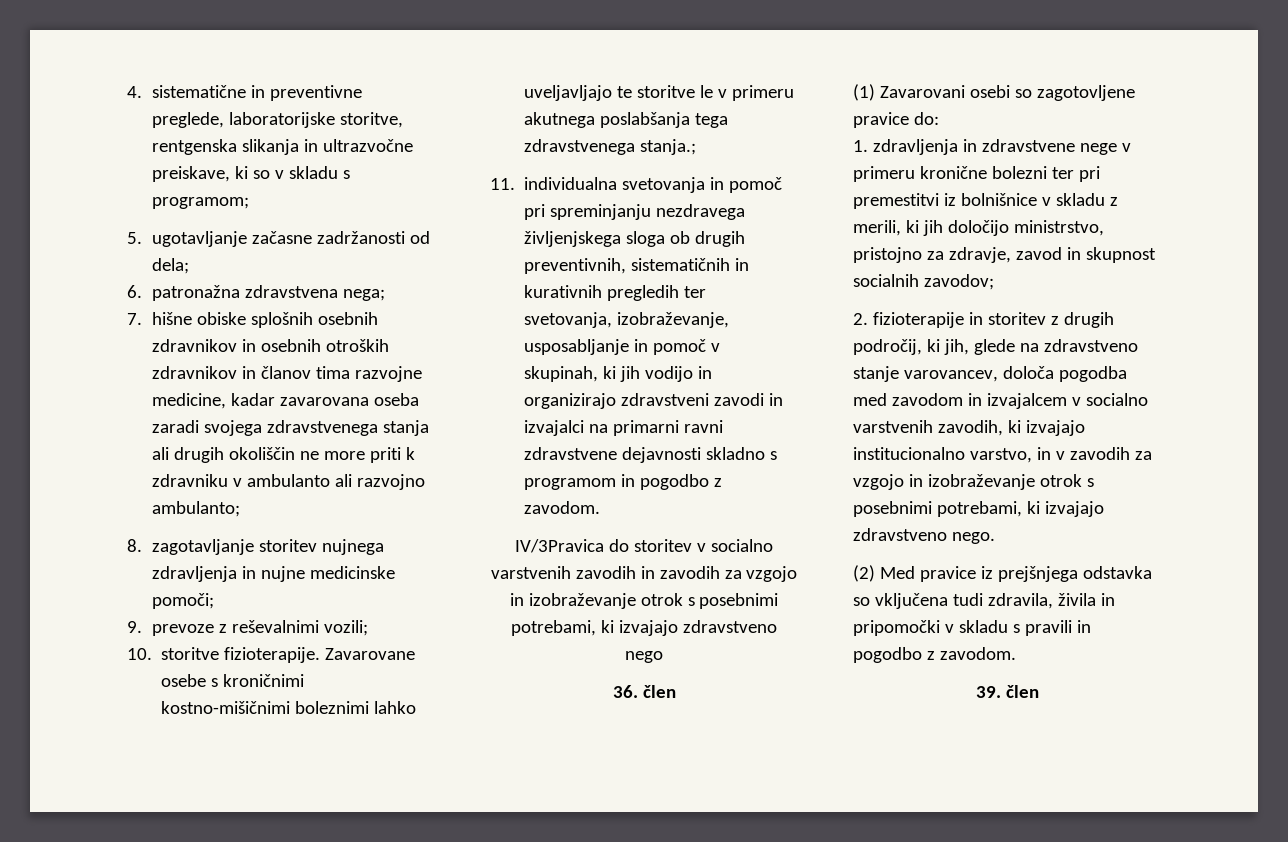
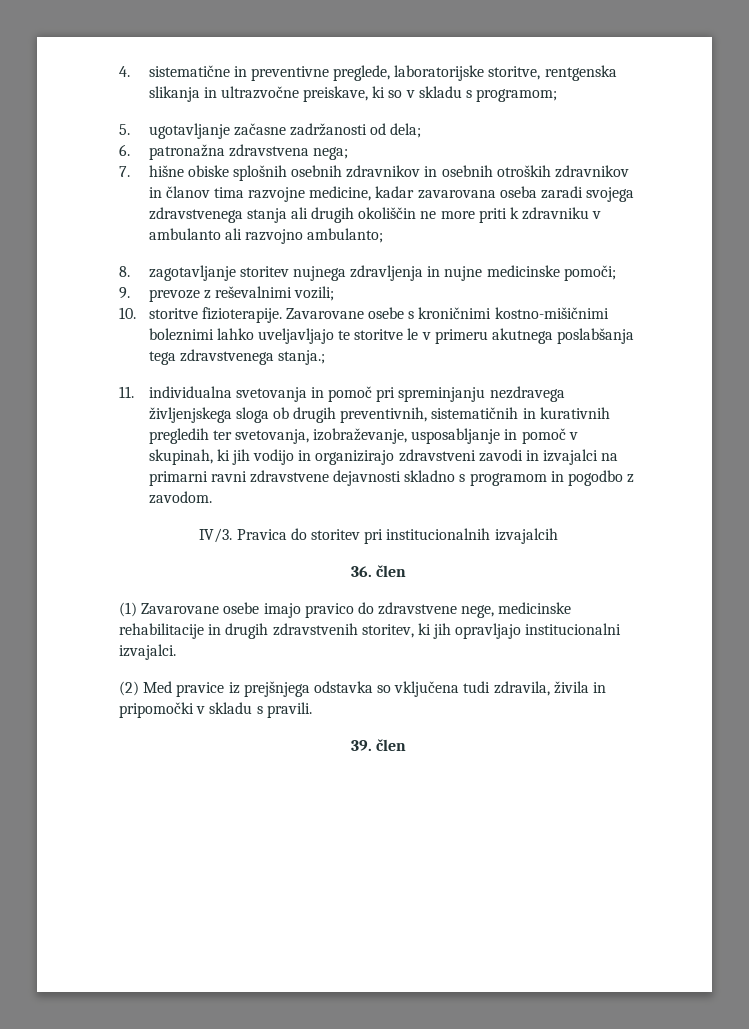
[515,539,773,553] [490,566,798,582] [509,593,779,609] [511,620,777,636] [625,651,663,663] [612,685,676,698] [853,84,1135,101] [853,112,939,128] [853,139,1131,155] [853,166,1100,182] [853,193,1118,209] [853,220,1104,236] [853,247,1156,263] [853,274,994,290] [853,312,1114,328] [853,339,1138,355] [853,366,1127,382] [853,393,1148,409] [853,420,1085,436] [853,447,1152,463] [853,474,1094,490] [853,501,1104,517] [853,528,995,544] IV/3Pravica do storitev v socialno varstvenih zavodih in zavodih za vzgojo in izobraževanje otrok s posebnimi potrebami, ki izvajajo zdravstveno nego // 36. člen // (1) Zavarovani osebi so zagotovljene pravice do: // 1. zdravljenja in zdravstvene nege v primeru kronične bolezni ter pri premestitvi iz bolnišnice v skladu z merili, ki jih določijo ministrstvo, pristojno za zdravje, zavod in skupnost socialnih zavodov; // 2. fizioterapije in storitev z drugih področij, ki jih, glede na zdravstveno stanje varovancev, določa pogodba med zavodom in izvajalcem v socialno varstvenih zavodih, ki izvajajo institucionalno varstvo, in v zavodih za vzgojo in izobraževanje otrok s posebnimi potrebami, ki izvajajo zdravstveno nego. -> [199,528,558,544] [350,565,407,577] [119,602,572,618] [119,623,622,639] [119,644,176,660] IV/3. Pravica do storitev pri institucionalnih izvajalcih // 36. člen // (1) Zavarovane osebe imajo pravico do zdravstvene nege, medicinske rehabilitacije in drugih zdravstvenih storitev, ki jih opravljajo institucionalni izvajalci.
[1024,620,1091,636] [853,647,1016,663] pravili in pogodbo z zavodom. -> [266,702,312,718] pravili.

